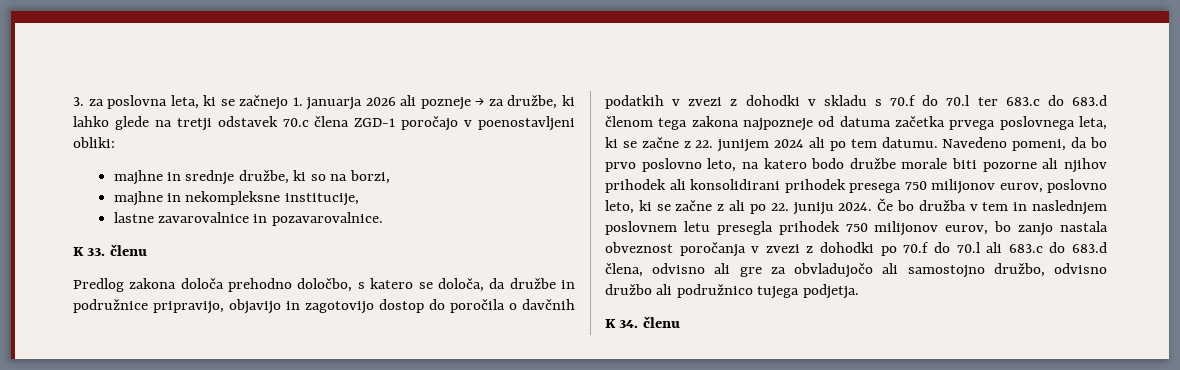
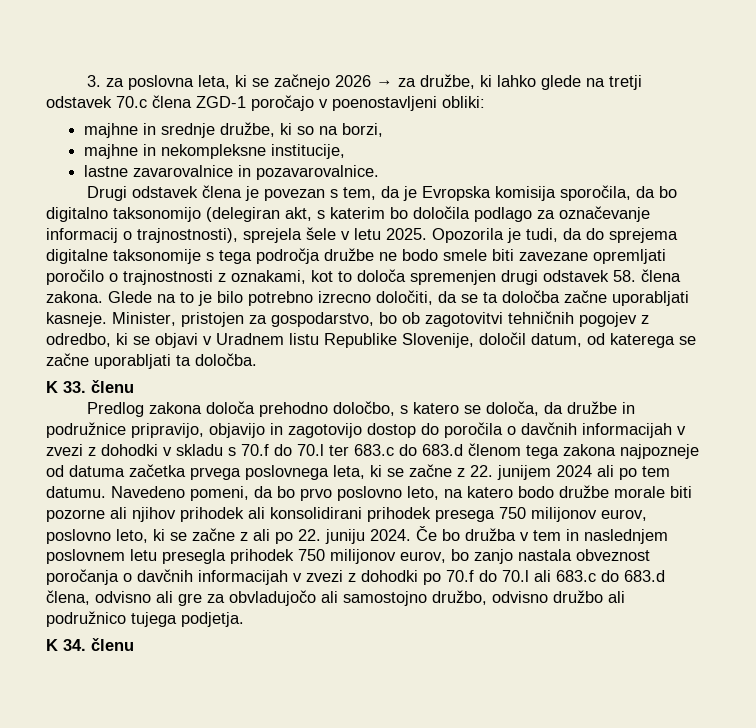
[292,95,471,110] 1. januarja 2026 ali pozneje -> [334,75,371,87] 2026
(383, 219) none -> [86,185,677,201] [46,206,650,222] [46,227,678,243] [46,248,666,264] [46,269,681,285] [46,290,689,306] [46,311,649,327] [46,332,696,348] [46,353,257,369] // Drugi odstavek člena je povezan s tem, da je Evropska komisija sporočila, da bo digitalno taksonomijo (delegiran akt, s katerim bo določila podlago za označevanje informacij o trajnostnosti), sprejela šele v letu 2025. Opozorila je tudi, da do sprejema digitalne taksonomije s tega področja družbe ne bodo smele biti zavezane opremljati poročilo o trajnostnosti z oznakami, kot to določa spremenjen drugi odstavek 58. člena zakona. Glede na to je bilo potrebno izrecno določiti, da se ta določba začne uporabljati kasneje. Minister, pristojen za gospodarstvo, bo ob zagotovitvi tehničnih pogojev z odredbo, ki se objavi v Uradnem listu Republike Slovenije, določil datum, od katerega se začne uporabljati ta določba.
[605,95,664,109] podatkih -> [582,423,672,438] informacijah
(746, 249) none -> [123,569,288,585] o davčnih informacijah

